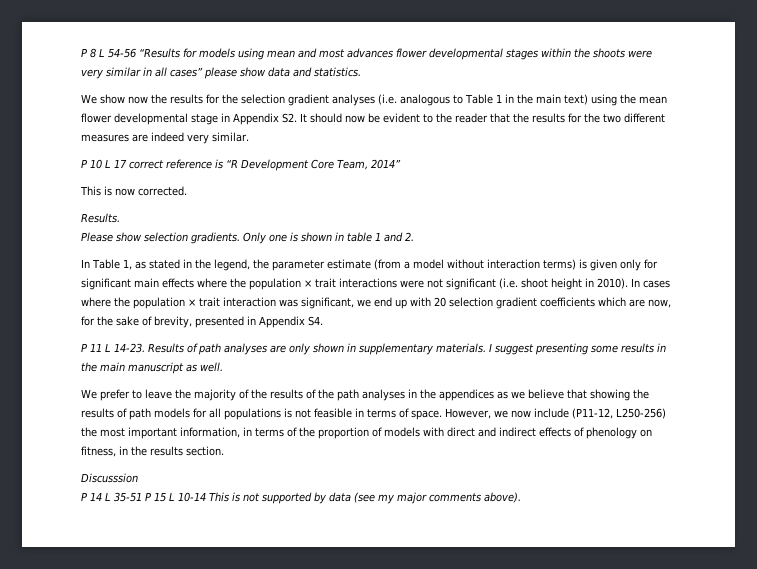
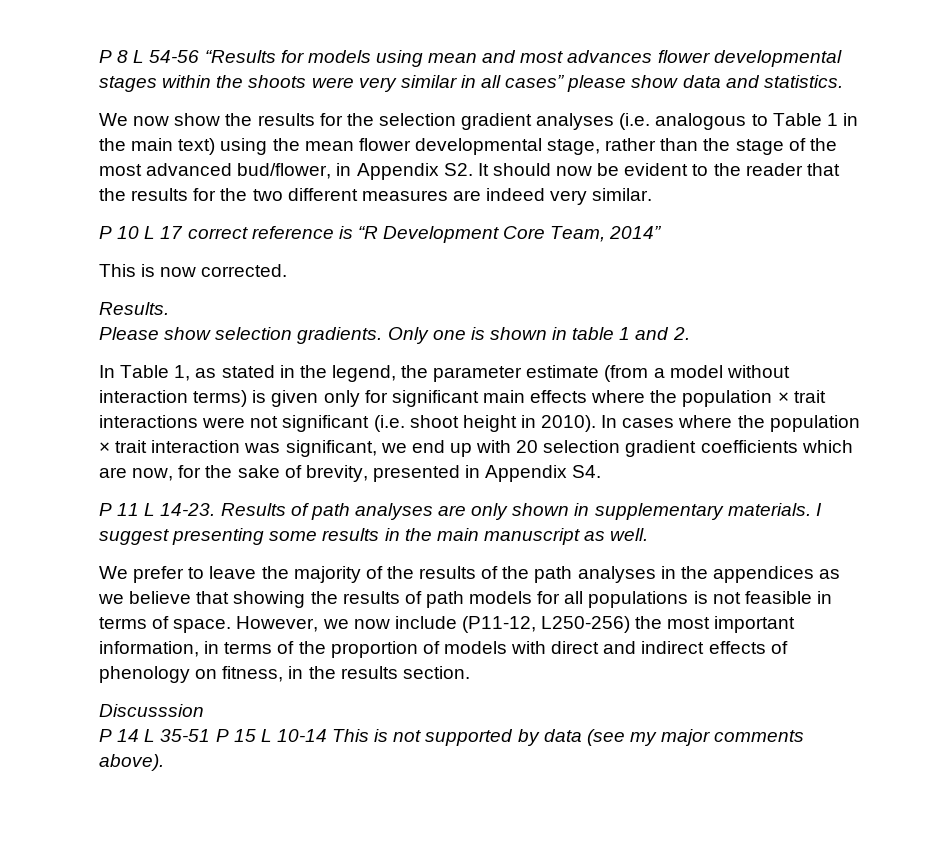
[100,94,148,104] show now -> [133,113,221,126] now show
[191,114,218,125] stage -> [547,138,837,155] [99,163,332,179] stage, rather than the stage of the most advanced bud/flower,

